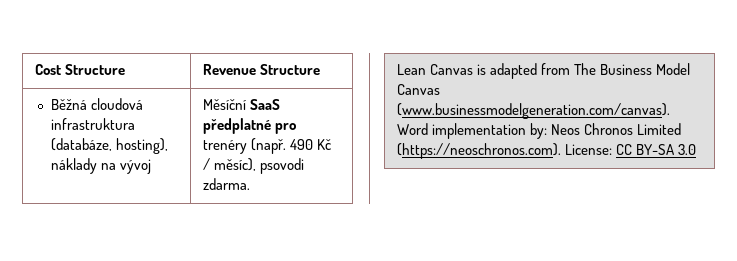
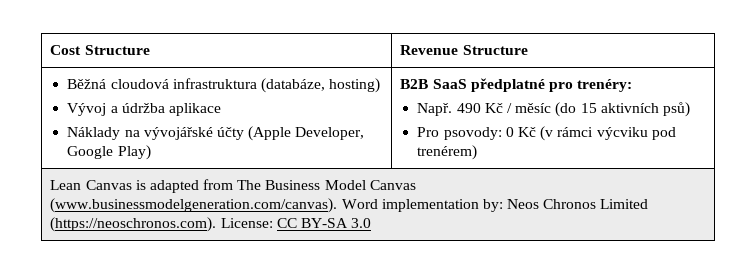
[116,138,169,154] [51,158,152,174] [202,99,246,110] hosting), náklady na vývoj | Měsíční -> [329,78,381,93] [67,103,221,116] [67,126,365,141] [67,145,151,160] [400,79,429,89] hosting) // Vývoj a údržba aplikace // Náklady na vývojářské účty (Apple Developer, Google Play) | B2B
[202,138,286,154] trenéry (např. -> [577,79,633,92] [417,103,453,116] trenéry: // Např.
[213,158,304,174] [202,178,250,190] měsíc), psovodi zdarma. -> [515,102,690,117] [417,126,676,141] [417,145,478,160] měsíc (do 15 aktivních psů) // Pro psovody: 0 Kč (v rámci výcviku pod trenérem)

